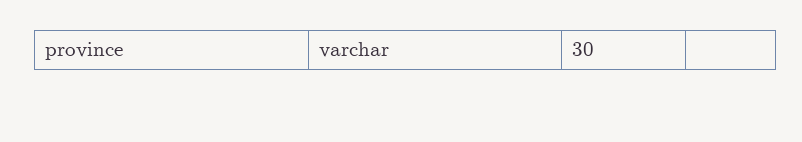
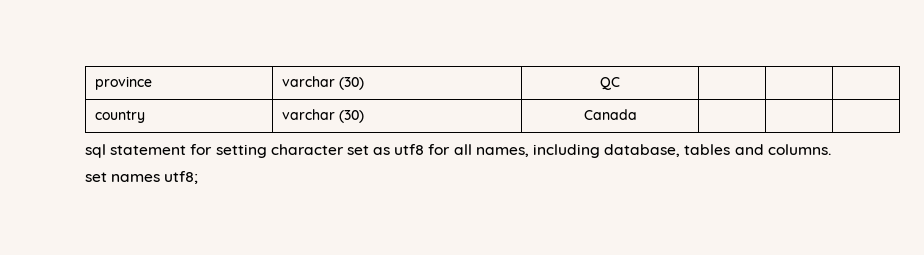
[572,42,595,56] | 30 | -> [339,77,365,90] [600,77,620,90] [95,110,146,123] [282,109,365,123] [583,109,637,120] [85,144,831,158] [85,171,199,184] (30) | QC | | | // country | varchar (30) | Canada | | | // sql statement for setting character set as utf8 for all names, including database, tables and columns. // set names utf8;

